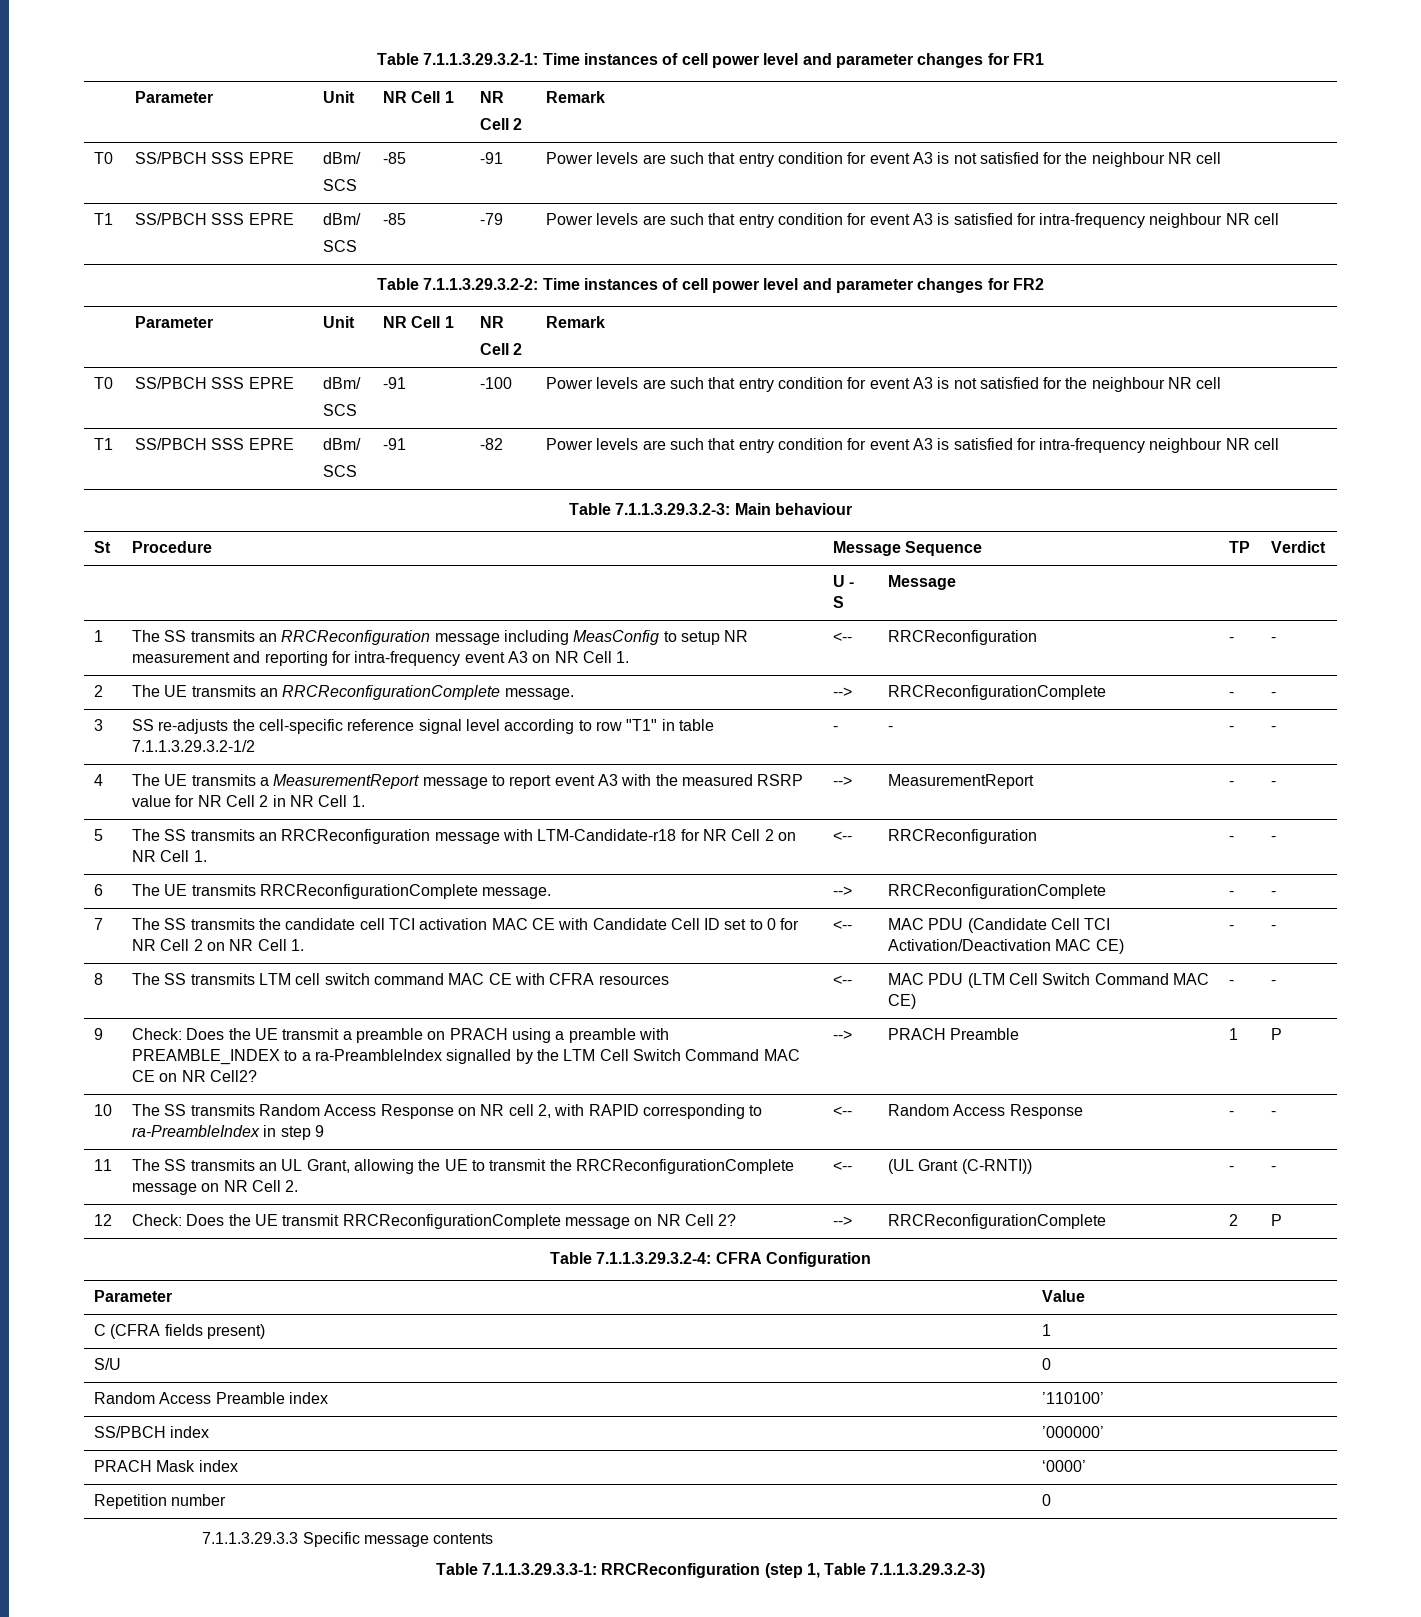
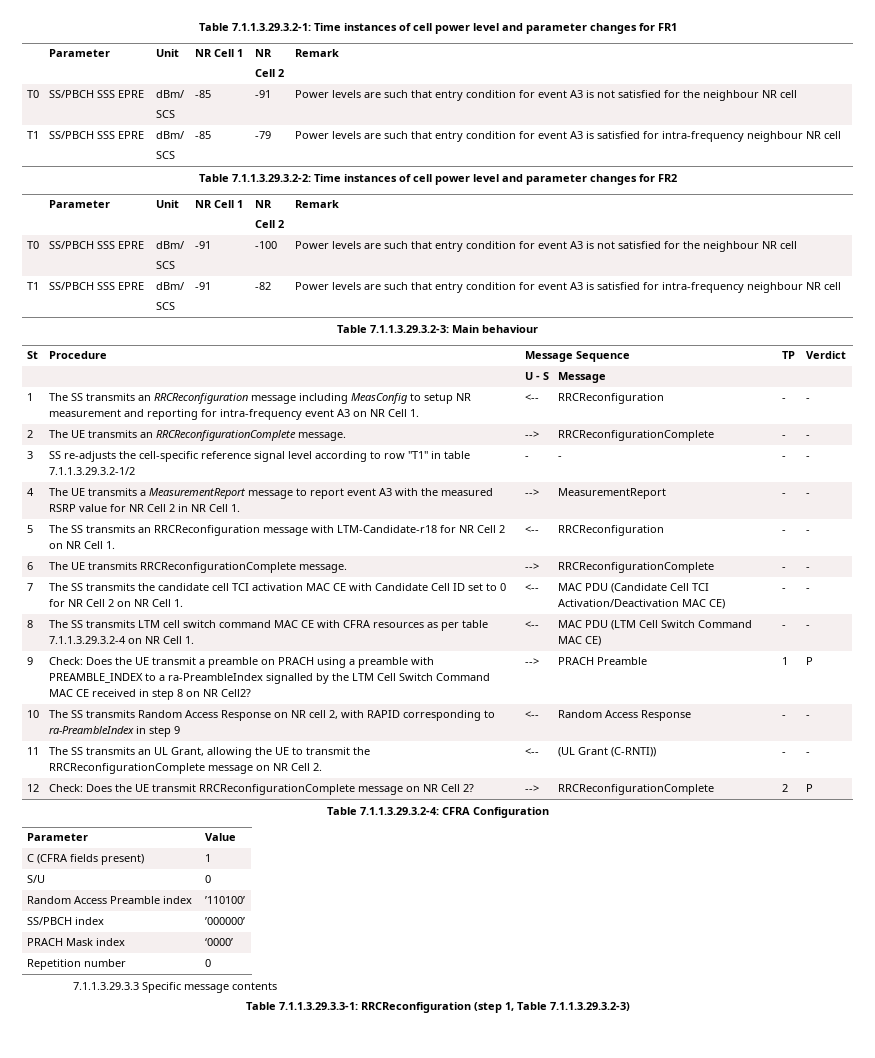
(669, 980) none -> [426,620,488,631] [48,636,194,644] as per table 7.1.1.3.29.3.2-4 on NR Cell 1.
(155, 1076) none -> [91,689,183,700] received in step 8

